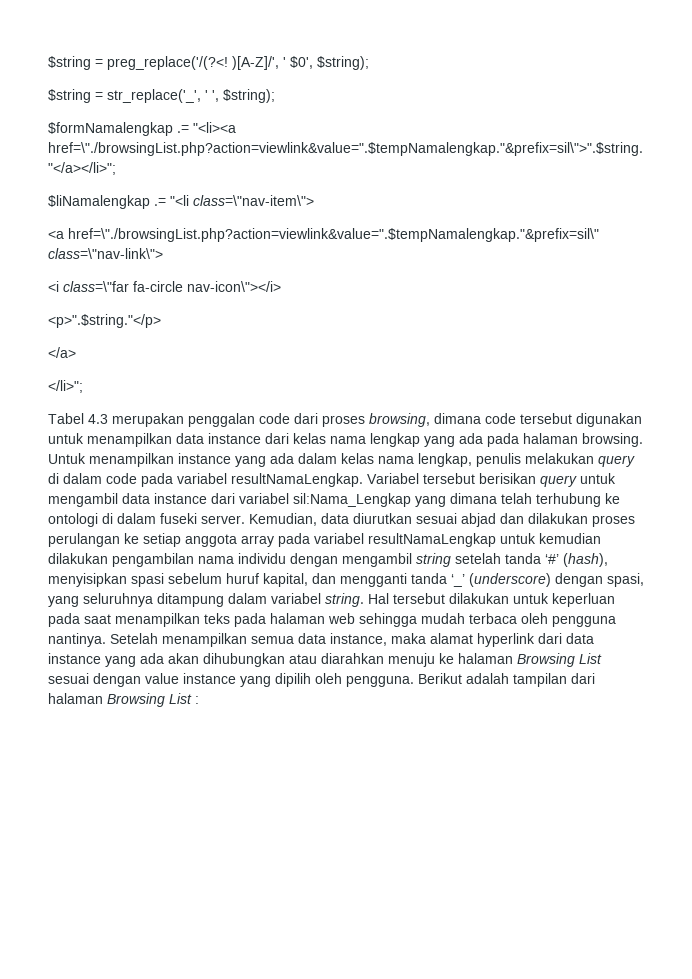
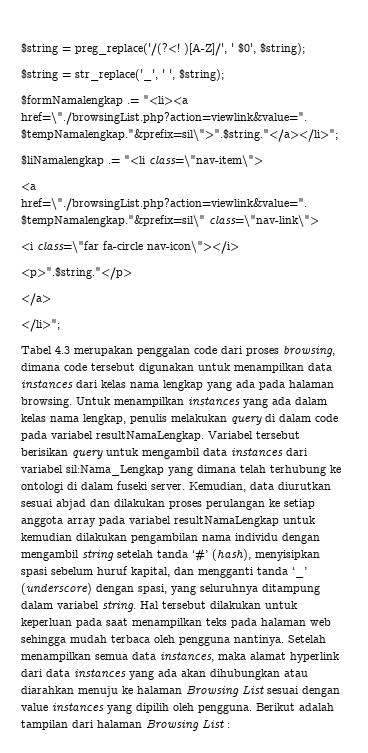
[208,433,261,444] instance -> [21,380,73,388] instances
[178,453,231,464] instance -> [188,397,240,405] instances
[154,493,207,504] instance -> [231,448,283,456] instances
[330,633,387,646] instance, -> [160,652,214,662] instances,
[48,653,101,664] instance -> [74,669,126,677] instances
[183,673,236,684] instance -> [52,703,104,711] instances

